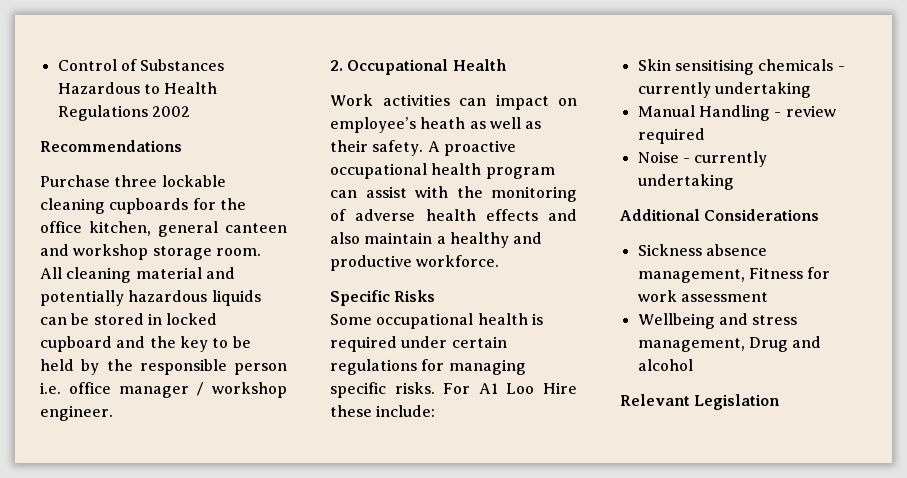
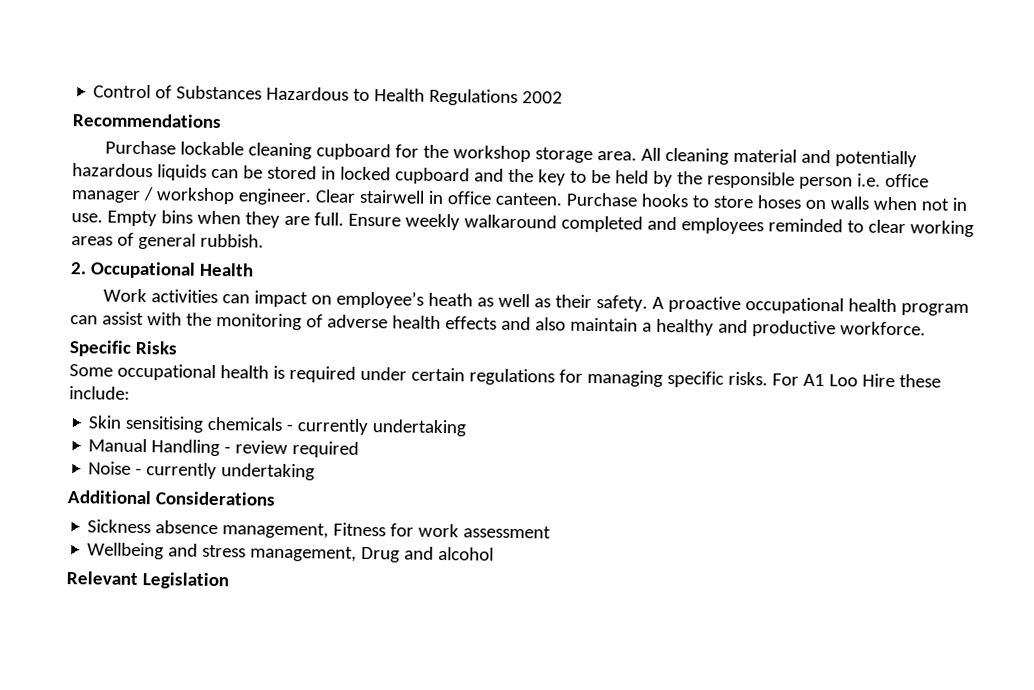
[114,175,158,187] three -> (176, 147) none
[109,198,189,214] cupboards -> [315,143,391,161] cupboard
[40,221,287,237] [40,244,69,256] office kitchen, general canteen and -> (449, 151) none
[215,248,261,256] room. -> [596,151,637,161] area.
(113, 413) none -> [314,189,967,211] [71,210,974,238] [71,232,264,250] Clear stairwell in office canteen. Purchase hooks to store hoses on walls when not in use. Empty bins when they are full. Ensure weekly walkaround completed and employees reminded to clear working areas of general rubbish.

